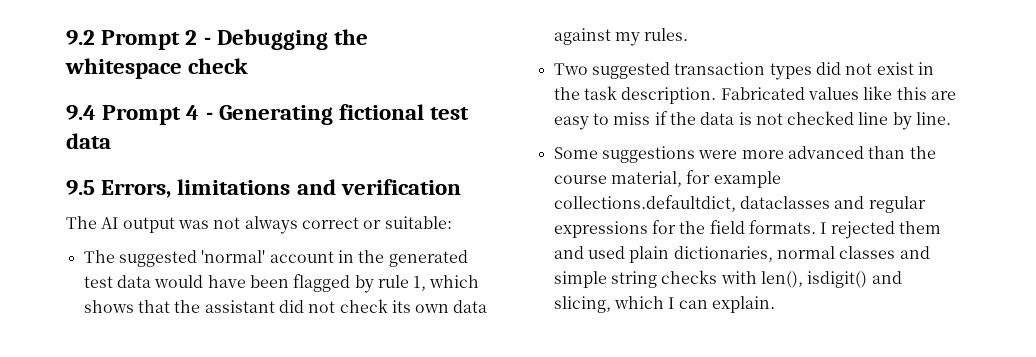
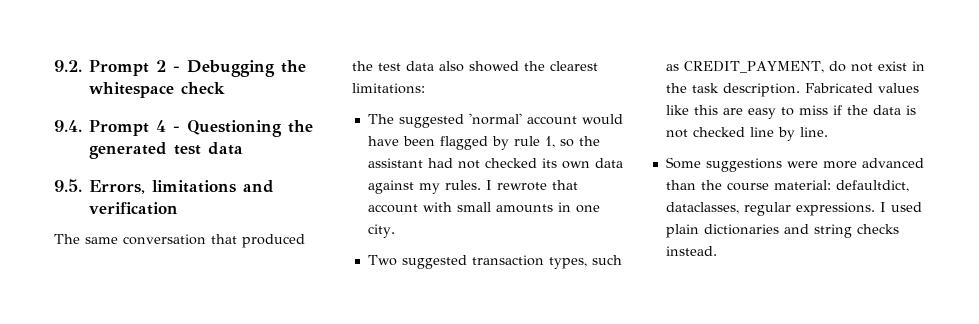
[66,30,95,45] 9.2 -> [54,60,82,72] 9.2.
[66,105,96,120] 9.4 -> [54,120,82,132] 9.4.
[218,104,425,125] Generating fictional -> [187,120,314,137] [89,142,168,159] Questioning the generated
[66,180,95,195] 9.5 -> [54,179,82,192] 9.5.
[101,216,452,234] AI output was not always correct or suitable: -> [85,234,305,248] [352,61,598,72] [352,83,425,94] same conversation that produced the test data also showed the clearest limitations:
[337,250,468,267] [83,275,151,288] in the generated test data -> (577, 120) none
[429,275,480,288] [83,299,388,313] which shows that the assistant did not check -> [559,136,600,147] [367,158,537,169] so the assistant had not checked
[553,62,841,80] // Two suggested transaction types did -> [485,180,578,191] [367,202,600,213] [367,224,395,238] [367,255,622,269] [665,61,846,73] I rewrote that account with small amounts in one city. // Two suggested transaction types, such as CREDIT_PAYMENT, do
[610,170,781,188] [553,195,926,213] [553,220,941,239] [553,246,930,263] [553,270,902,288] [553,296,775,313] material, for example collections.defaultdict, dataclasses and regular expressions for the field formats. I rejected them and used plain dictionaries, normal classes and simple string checks with len(), isdigit() and slicing, which I can explain. -> [773,180,909,192] [665,202,922,216] [665,224,899,238] [665,246,717,256] material: defaultdict, dataclasses, regular expressions. I used plain dictionaries and string checks instead.

